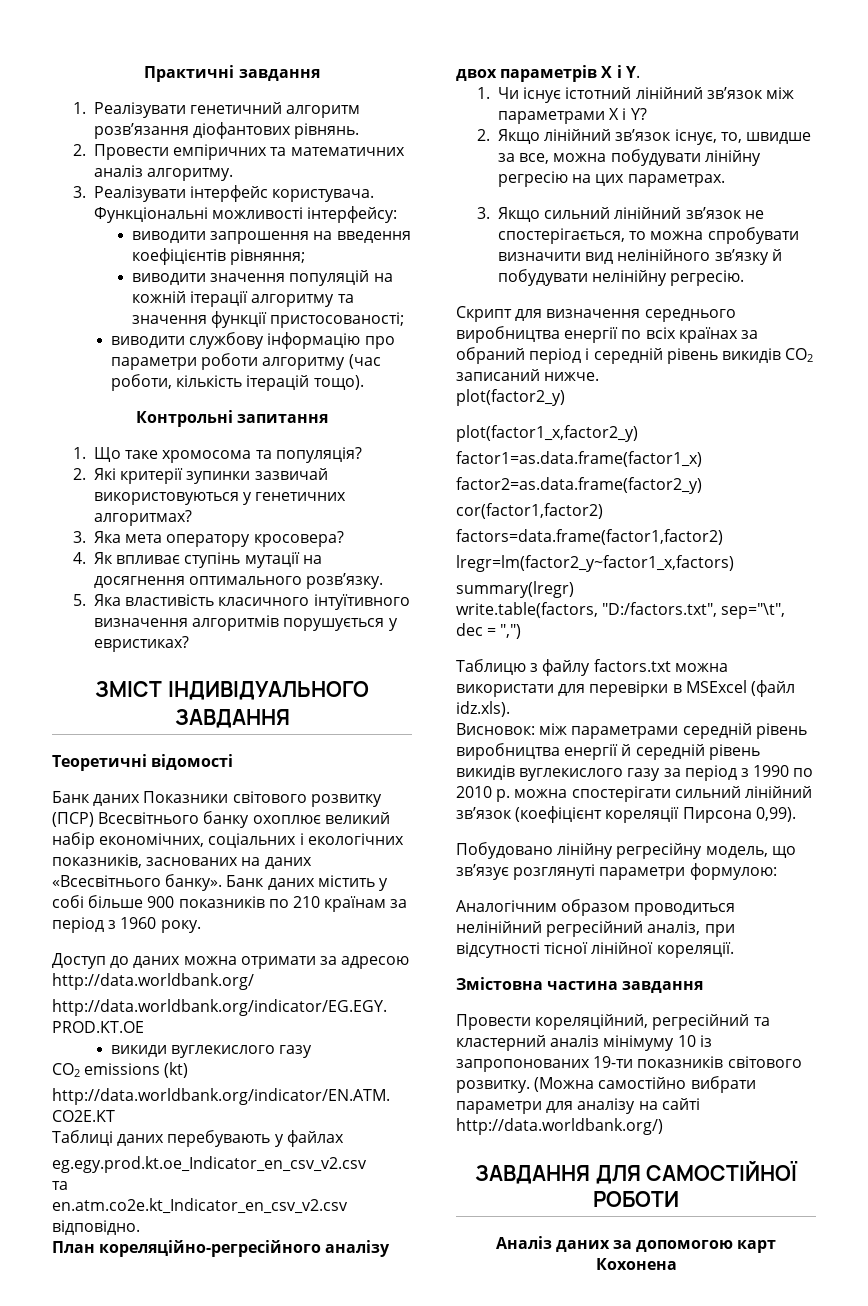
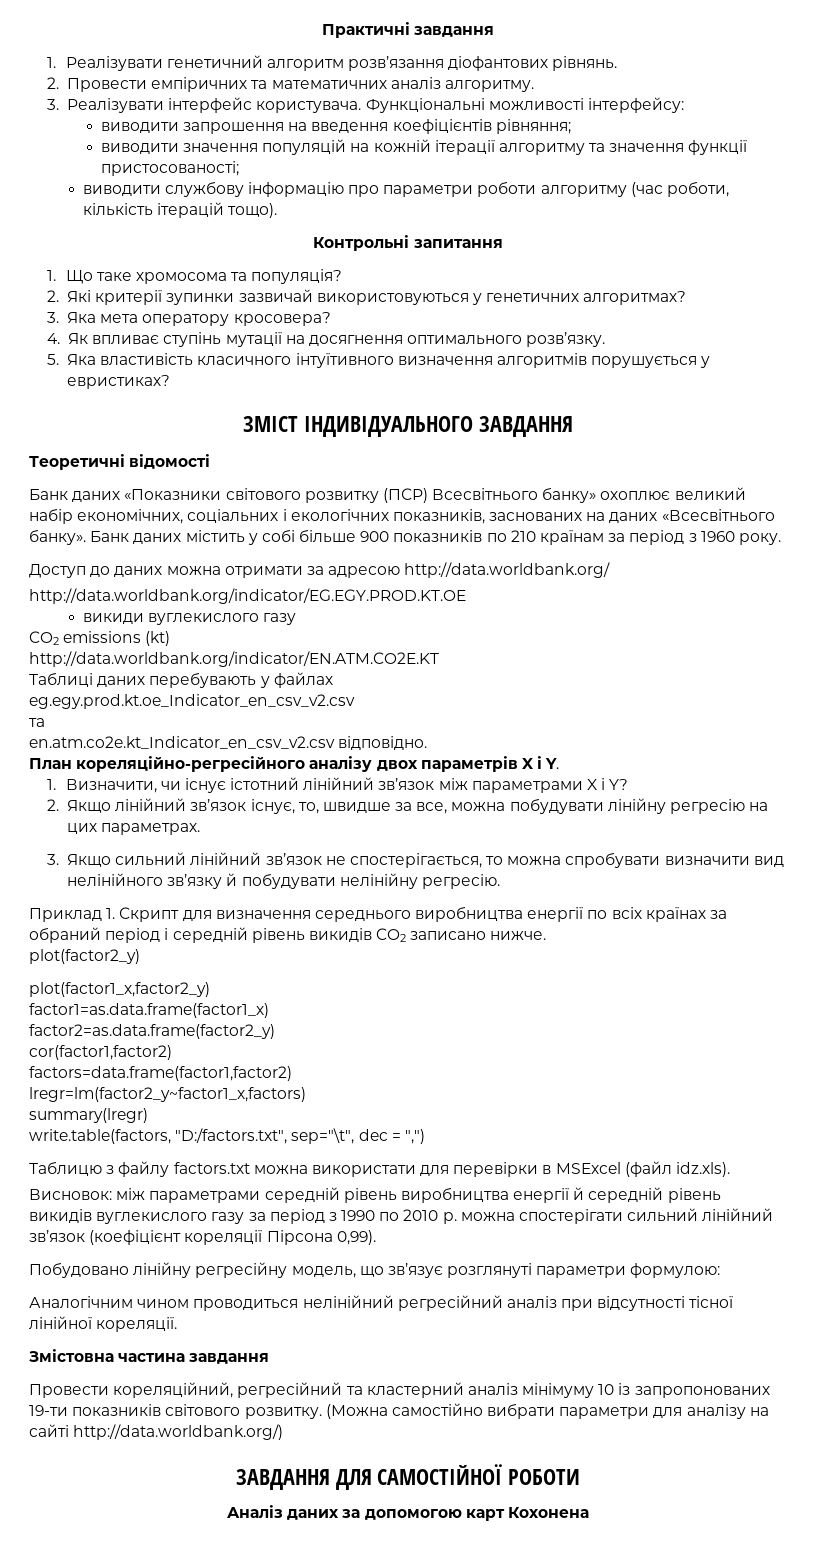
[143,791,229,803] Показники -> [124,489,222,500] «Показники
[203,811,250,828] банку -> [542,487,597,503] банку»
[497,87,519,99] Чи -> [65,779,181,793] Визначити, чи
(745, 278) none -> [29,908,116,922] Приклад 1.
[456,369,540,381] записаний -> [410,931,487,940] записано
[682,807,752,823] Пирсона -> [266,1230,333,1245] Пірсона
[561,899,631,916] образом -> [137,1299,190,1308] чином
[647,921,701,935] аналіз, -> [506,1296,557,1308] аналіз

